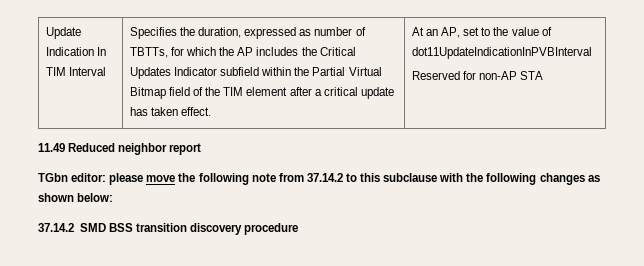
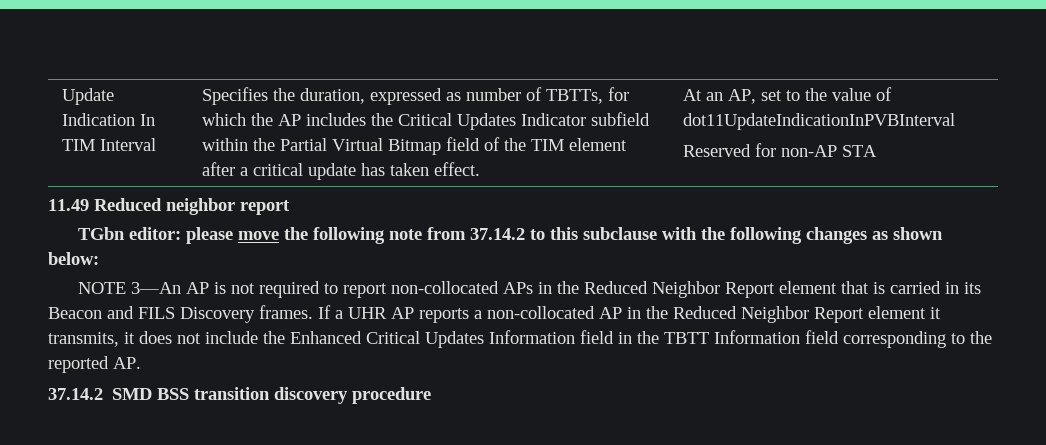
(114, 197) none -> [78,281,982,298] [48,305,941,323] [48,330,992,348] [48,356,141,373] // NOTE 3—An AP is not required to report non-collocated APs in the Reduced Neighbor Report element that is carried in its Beacon and FILS Discovery frames. If a UHR AP reports a non-collocated AP in the Reduced Neighbor Report element it transmits, it does not include the Enhanced Critical Updates Information field in the TBTT Information field corresponding to the reported AP.

